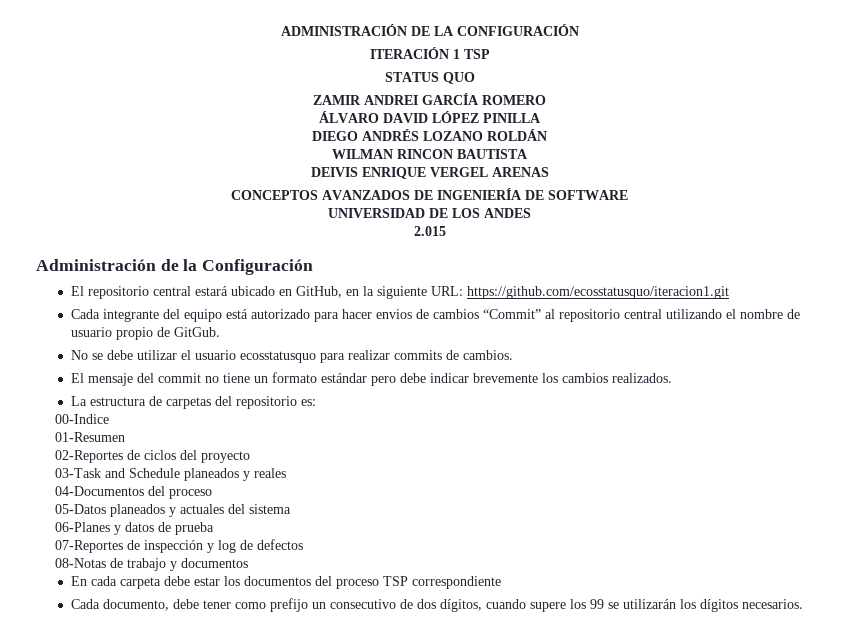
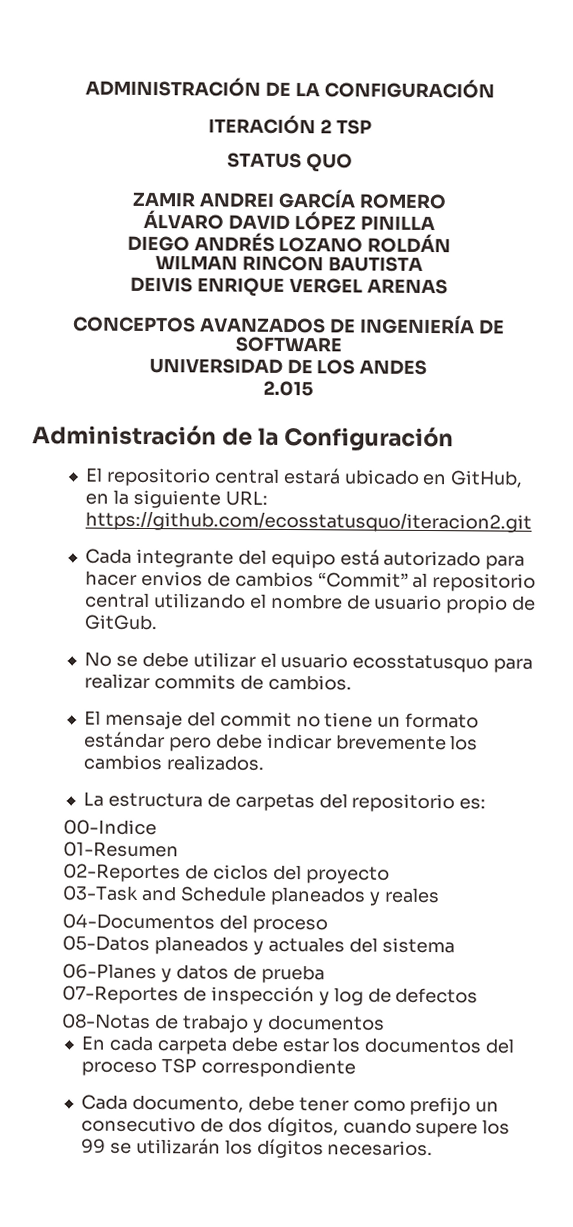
[452,49,460,59] 1 -> [320,119,332,134] 2
[466,286,729,299] https://github.com/ecosstatusquo/iteracion1.git -> [85,510,533,533] https://github.com/ecosstatusquo/iteracion2.git

